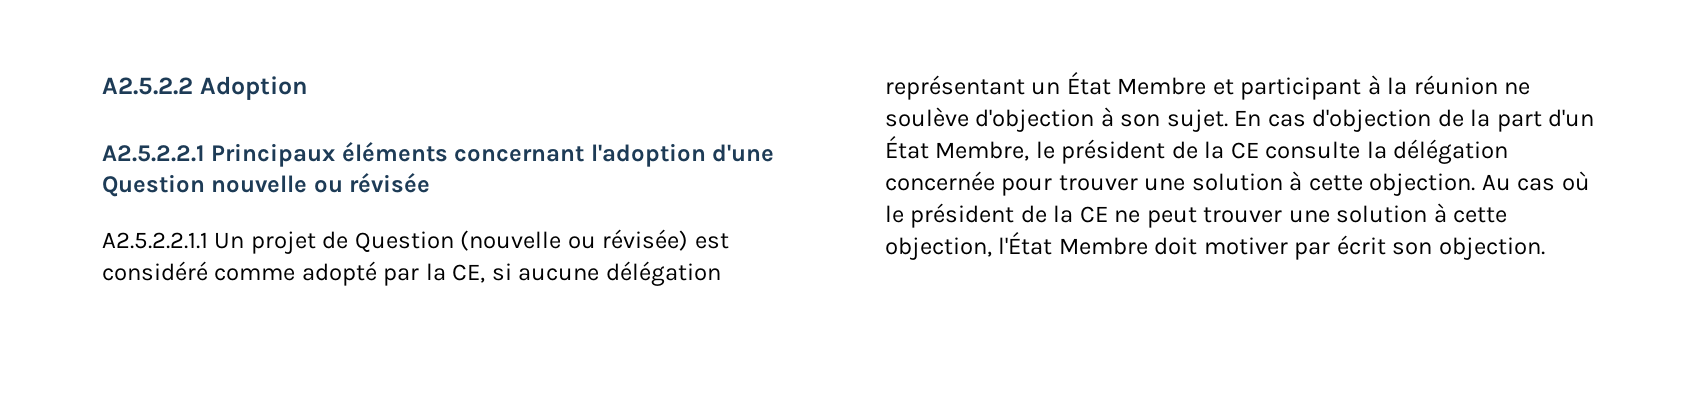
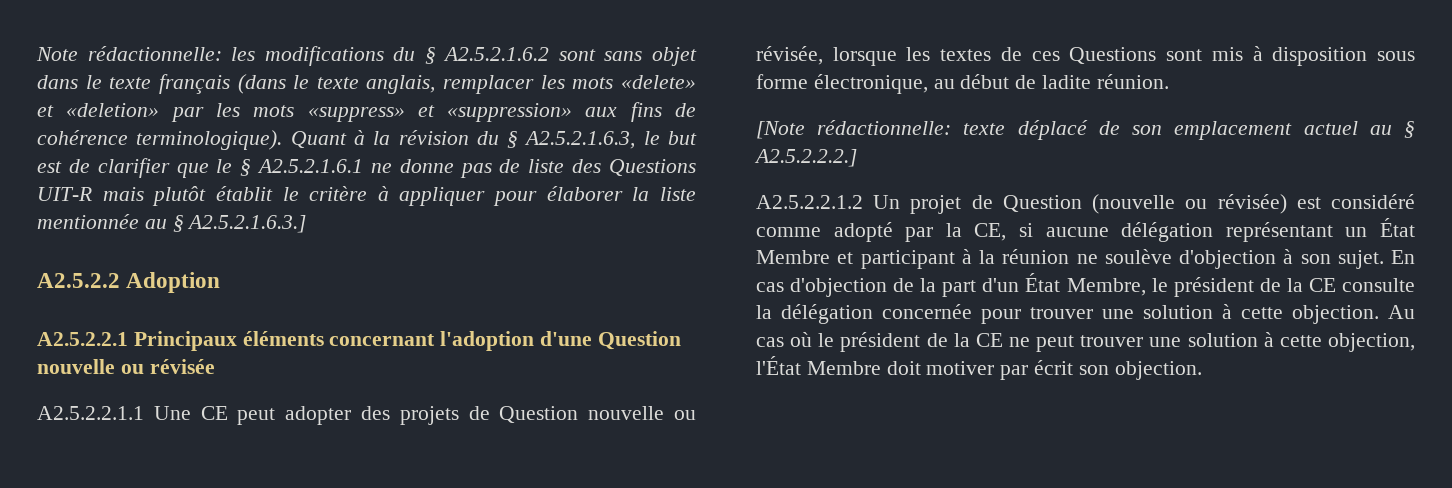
(102, 86) none -> [36,46,697,66] [37,74,696,94] [37,102,696,122] [37,130,697,150] [37,158,696,178] [37,186,696,206] [37,214,307,233] Note rédactionnelle: les modifications du § A2.5.2.1.6.2 sont sans objet dans le texte français (dans le texte anglais, remplacer les mots «delete» et «deletion» par les mots «suppress» et «suppression» aux fins de cohérence terminologique). Quant à la révision du § A2.5.2.1.6.3, le but est de clarifier que le § A2.5.2.1.6.1 ne donne pas de liste des Questions UIT-R mais plutôt établit le critère à appliquer pour élaborer la liste mentionnée au § A2.5.2.1.6.3.] //
(208, 240) none -> [153,406,696,425] [756,46,1415,66] [756,74,1169,94] [756,120,1415,140] [754,149,857,167] [756,195,863,209] Une CE peut adopter des projets de Question nouvelle ou révisée, lorsque les textes de ces Questions sont mis à disposition sous forme électronique, au début de ladite réunion. // [Note rédactionnelle: texte déplacé de son emplacement actuel au § A2.5.2.2.2.] // A2.5.2.2.1.2

